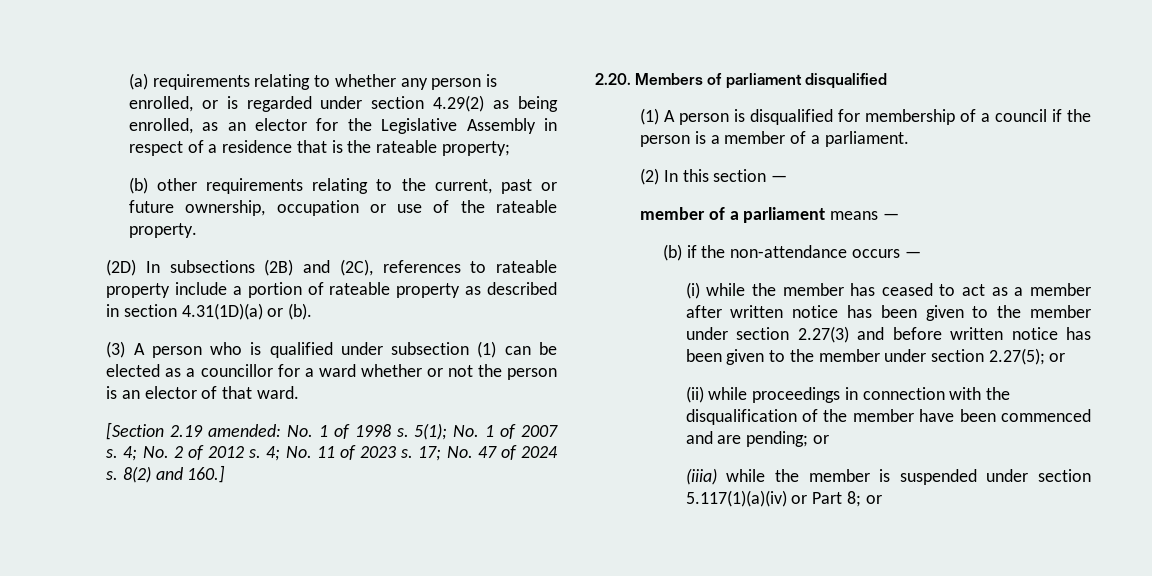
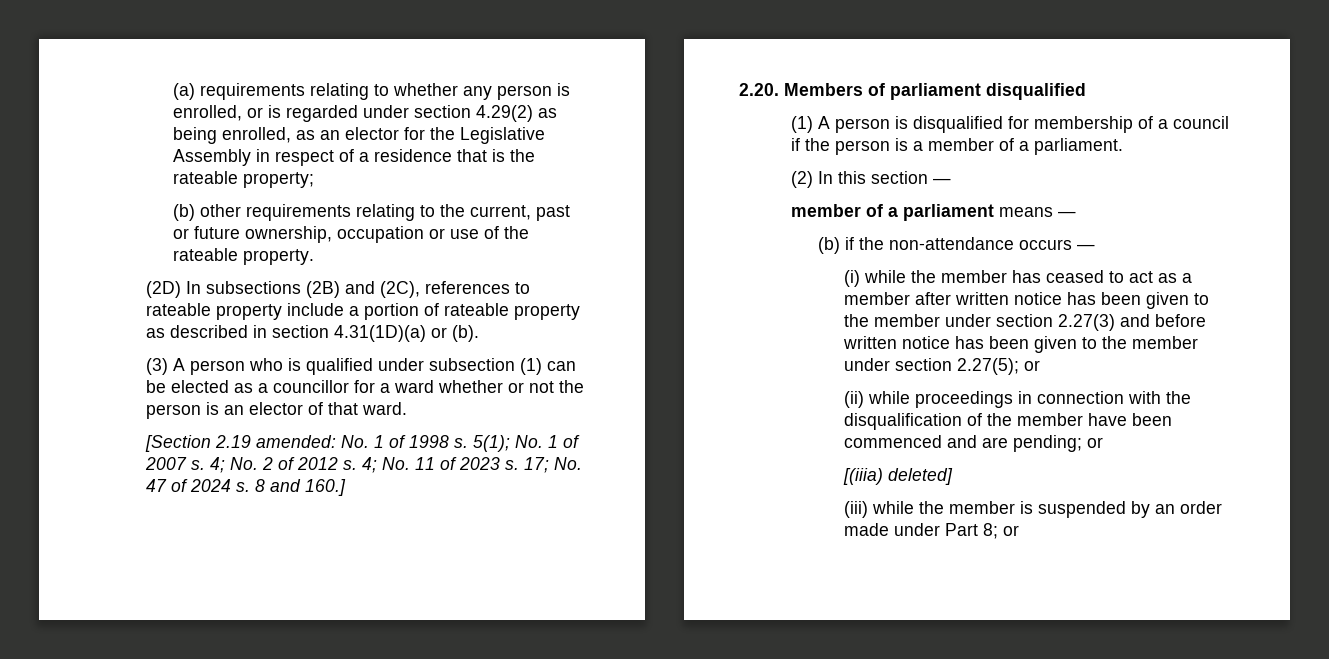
[123,466,152,483] 8(2) -> [255,479,266,492] 8
[685,468,717,485] (iiia) -> [842,468,953,485] [843,501,868,518] [(iiia) deleted] // (iii)
[986,469,1091,482] [685,490,808,507] under section 5.117(1)(a)(iv) or -> [1130,501,1222,518] [843,523,940,536] by an order made under

